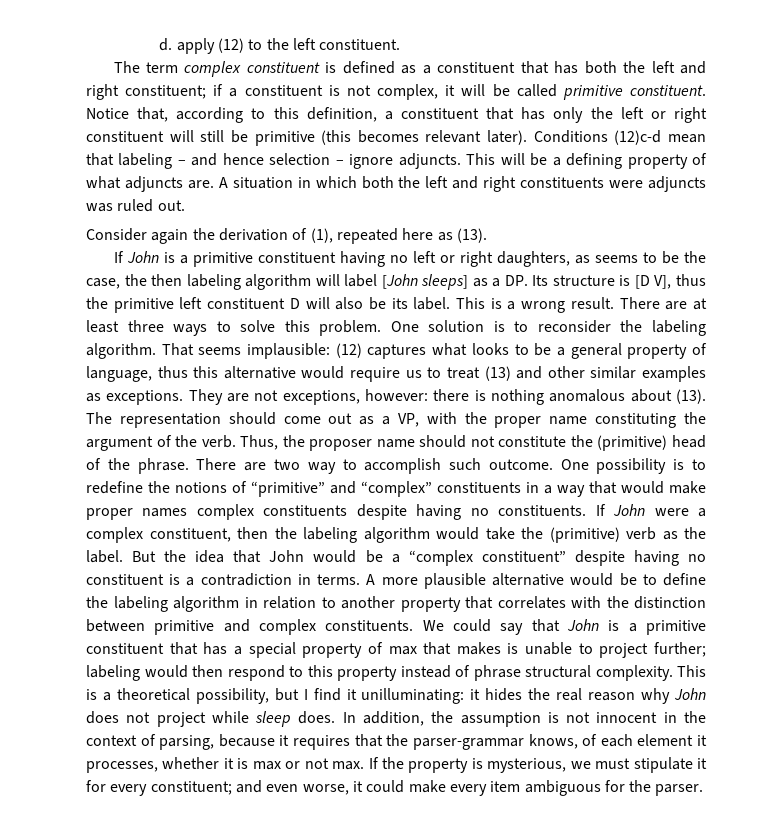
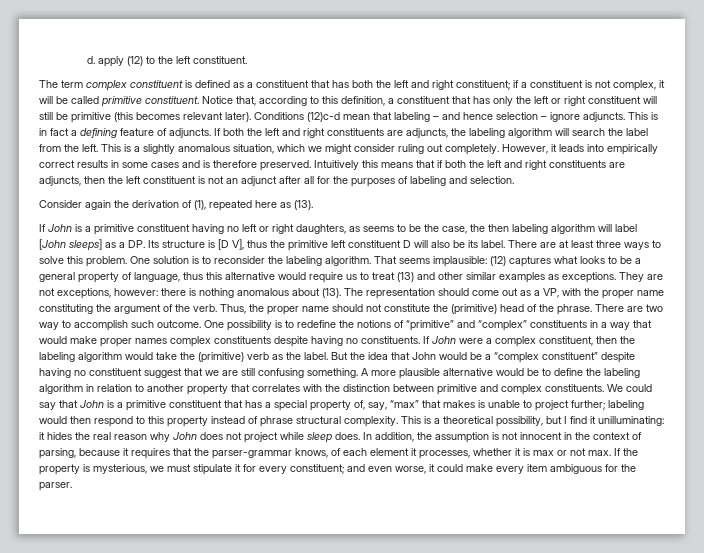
[500,153,708,169] [86,176,707,192] [86,199,185,212] will be a defining property of what adjuncts are. A situation in which both the left and right constituents were adjuncts was ruled out. -> [651,112,658,120] [39,128,648,138] [39,144,658,155] [39,160,625,171] [39,176,514,187] is in fact a defining feature of adjuncts. If both the left and right constituents are adjuncts, the labeling algorithm will search the label from the left. This is a slightly anomalous situation, which we might consider ruling out completely. However, it leads into empirically correct results in some cases and is therefore preserved. Intuitively this means that if both the left and right constituents are adjuncts, then the left constituent is not an adjunct after all for the purposes of labeling and selection.
[456,297,614,313] This is a wrong result. -> (505, 244) none
[309,439,373,451] proposer -> [267,306,299,315] proper
[169,573,361,586] is a contradiction in terms. -> [144,368,358,378] suggest that we are still confusing something.
[367,642,417,655] of max -> [354,400,419,410] of, say, “max”

